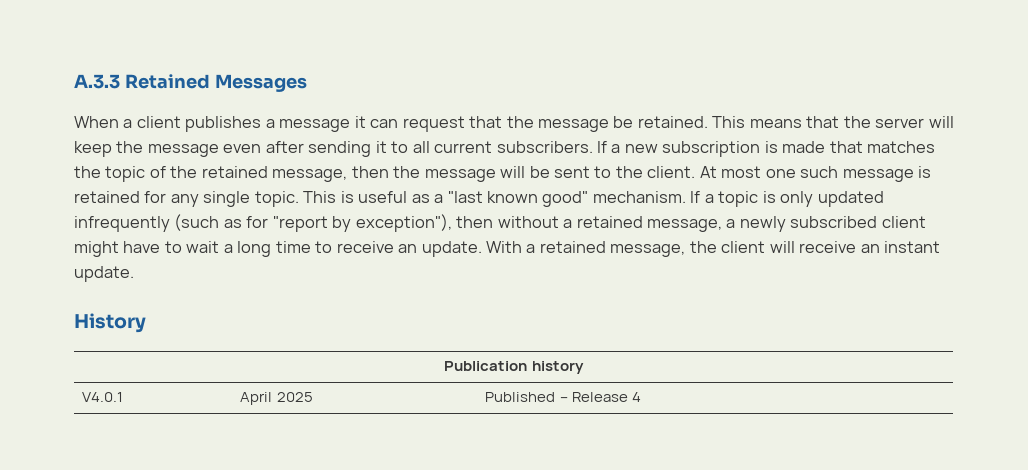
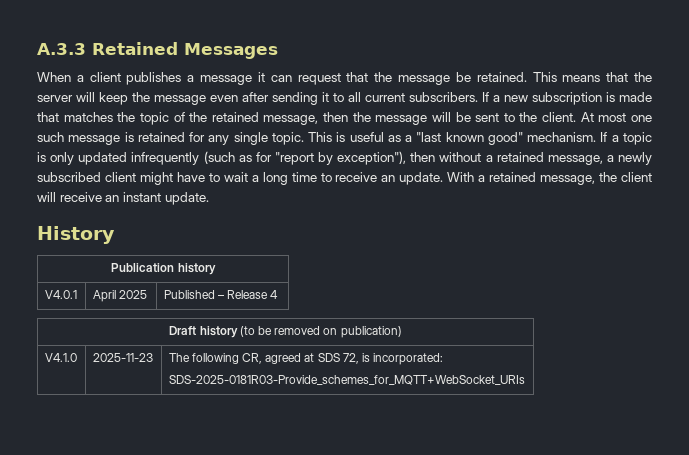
(641, 397) none -> [169,326,402,338] [44,353,77,362] [92,353,153,362] [168,353,444,365] [168,375,525,385] // Draft history (to be removed on publication) // V4.1.0 | 2025-11-23 | The following CR, agreed at SDS 72, is incorporated: // SDS-2025-0181R03-Provide_schemes_for_MQTT+WebSocket_URIs

